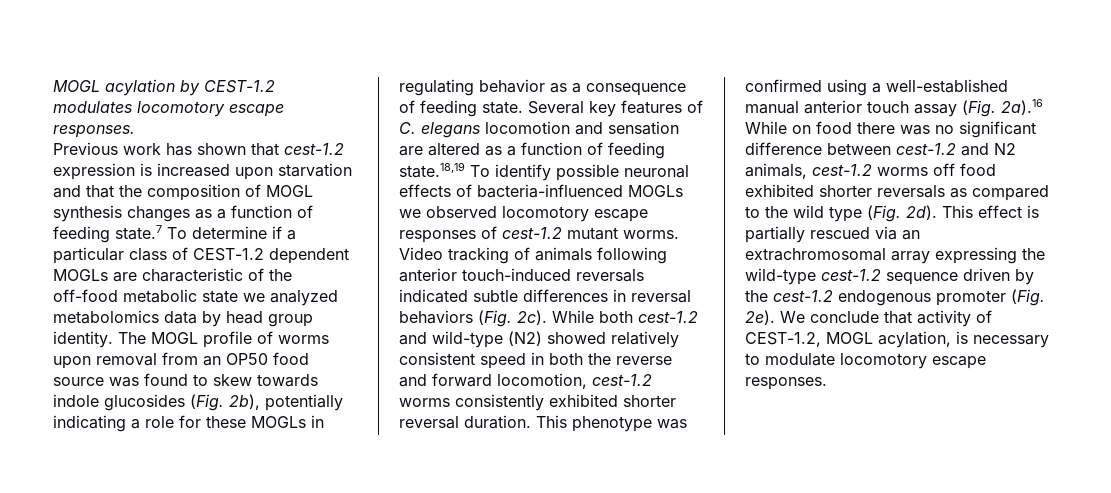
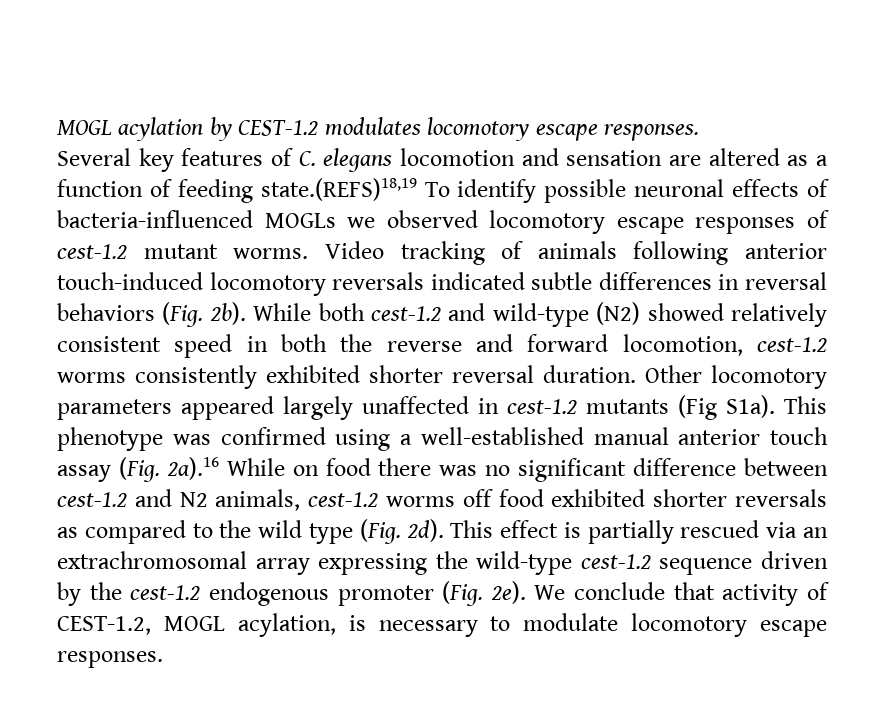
[53,142,344,156] [53,163,352,180] [53,184,313,201] [53,205,313,222] [53,225,296,243] [53,247,349,264] [53,268,292,282] [53,289,338,306] [53,310,313,327] [53,331,329,348] [53,352,309,369] [53,373,318,387] [53,394,343,411] [53,415,324,432] [399,79,686,96] [399,100,523,117] Previous work has shown that cest-1.2 expression is increased upon starvation and that the composition of MOGL synthesis changes as a function of feeding state.7 To determine if a particular class of CEST-1.2 dependent MOGLs are characteristic of the off-food metabolic state we analyzed metabolomics data by head group identity. The MOGL profile of worms upon removal from an OP50 food source was found to skew towards indole glucosides (Fig. 2b), potentially indicating a role for these MOGLs in regulating behavior as a consequence of feeding state. -> (700, 132) none
[399,162,465,178] state.18,19 -> [260,178,417,201] state.(REFS)18,19
(571, 274) none -> [209,272,326,296] locomotory
[517,310,547,325] 2c). -> [209,302,246,325] 2b).
(531, 422) none -> [645,365,827,389] [57,395,775,420] Other locomotory parameters appeared largely unaffected in cest-1.2 mutants (Fig S1a).

